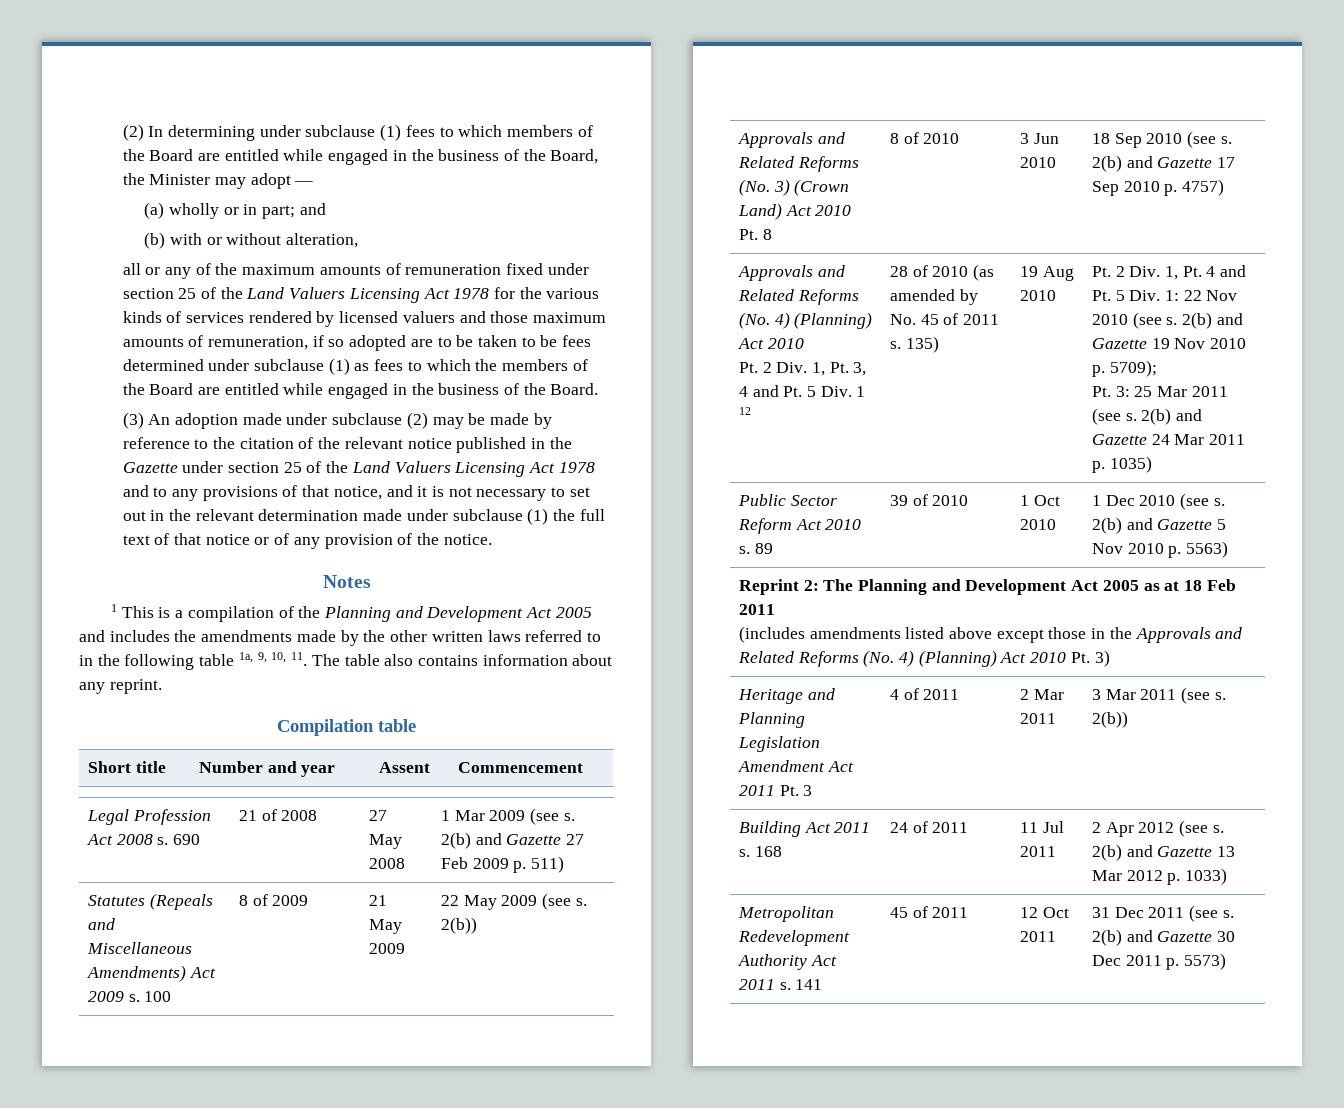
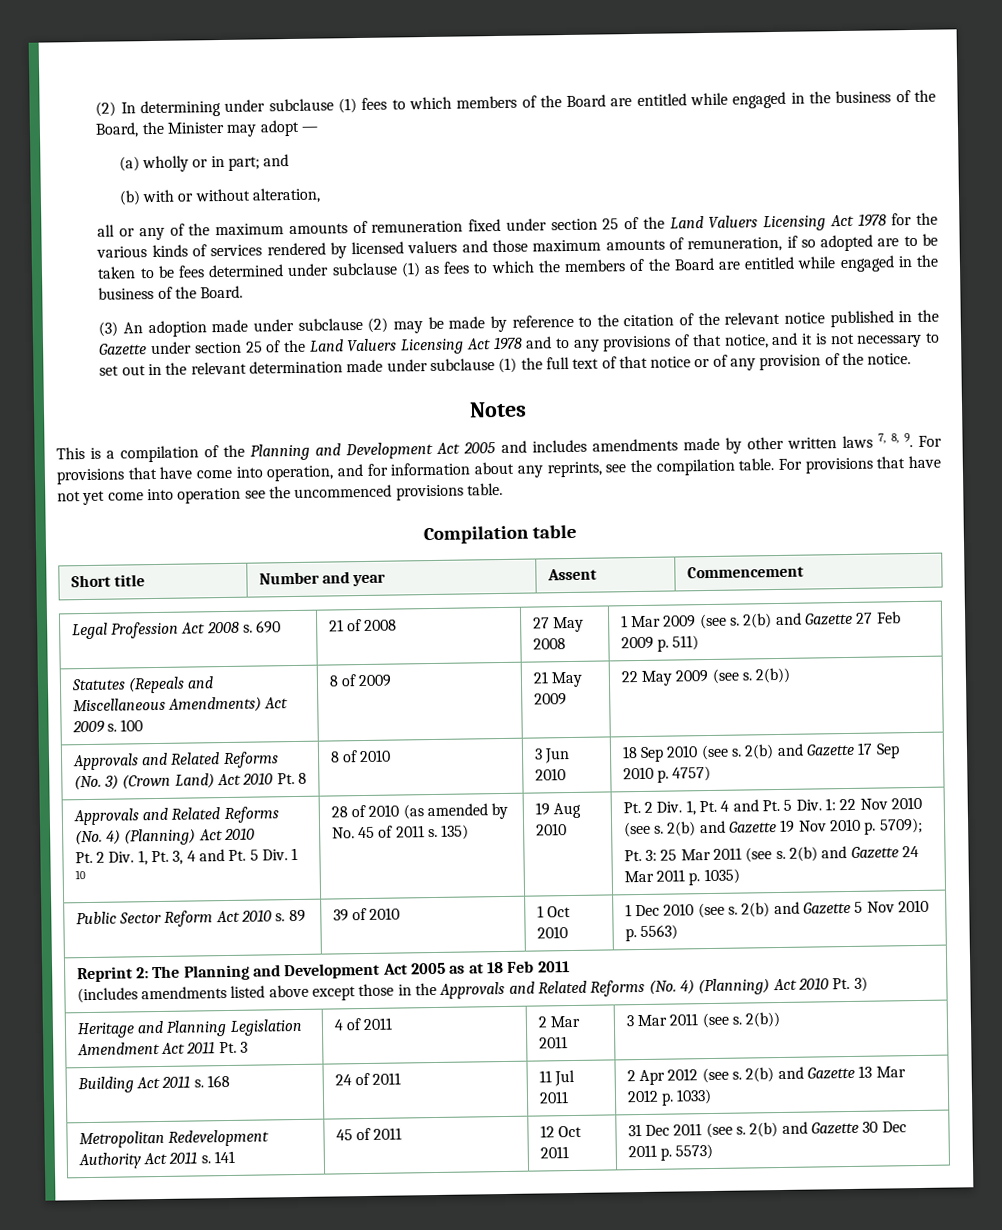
[110,604,117,612] 1 -> (527, 409) none
[174,630,197,642] the -> (587, 446) none
[363,630,386,642] the -> (742, 445) none
[525,630,601,642] [79,652,613,670] [79,679,162,694] referred to in the following table 1a, 9, 10, 11. The table also contains information about any reprint. -> [877,433,942,448] [56,455,942,485] [57,482,503,506] 7, 8, 9. For provisions that have come into operation, and for information about any reprints, see the compilation table. For provisions that have not yet come into operation see the uncommenced provisions table.
[738,407,751,415] 12 -> [74,870,86,880] 10

